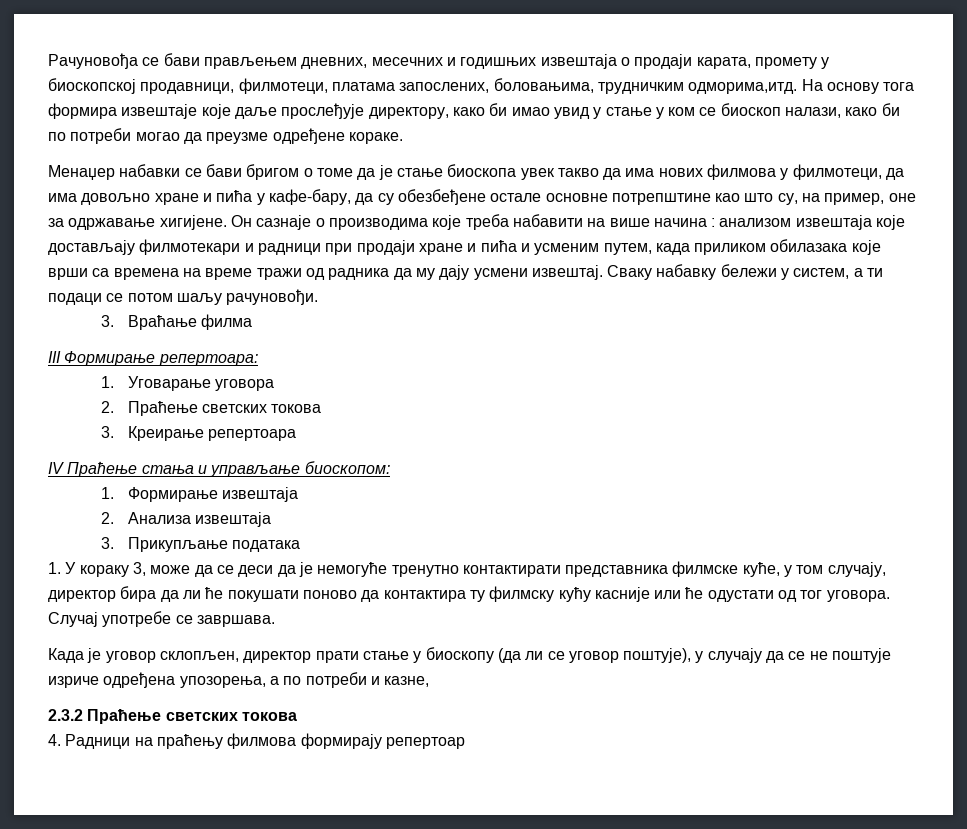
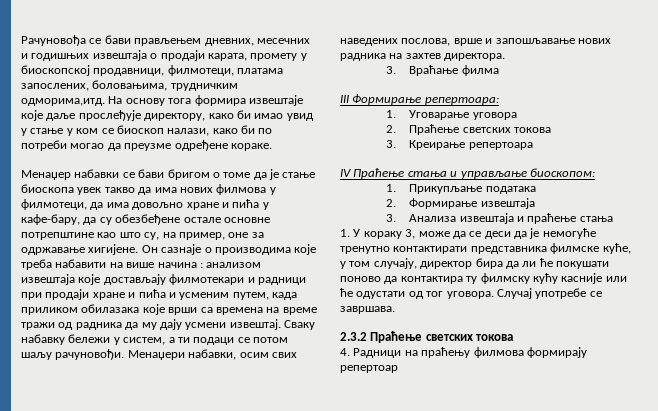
(319, 297) none -> [127,349,297,360] [340,38,611,46] [340,53,506,61] Менаџери набавки, осим свих наведених послова, врше и запошљавање нових радника на захтев директора.
(115, 493) none -> [409,184,536,194] [386,199,397,207] Прикупљање података // 2.
[101,512,115,524] 2. -> [386,214,397,222] 3.
[101,537,301,552] // 3. Прикупљање података -> [516,213,613,224] и праћење стања
[48,647,892,663] [48,672,430,688] // Када је уговор склопљен, директор прати стање у биоскопу (да ли се уговор поштује), у случају да се не поштује изриче одређена упозорења, а по потреби и казне, -> (395, 310) none

